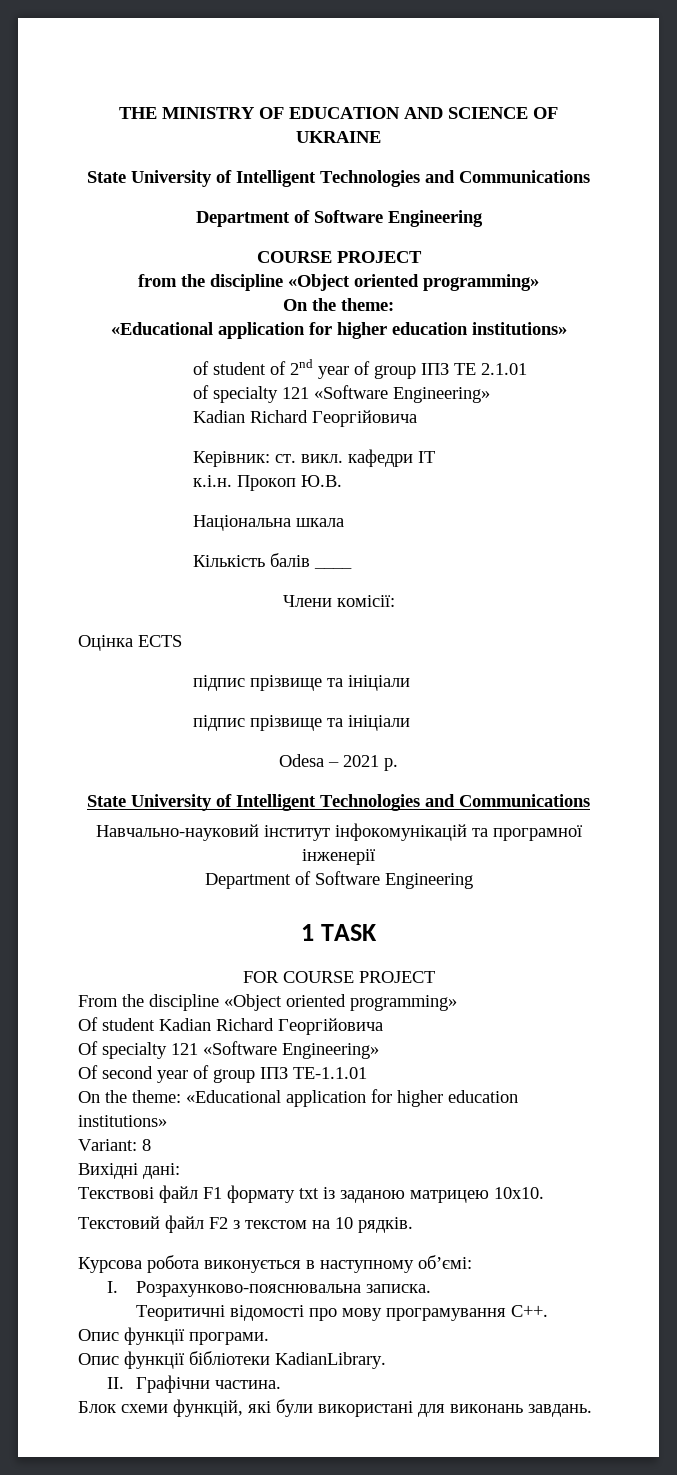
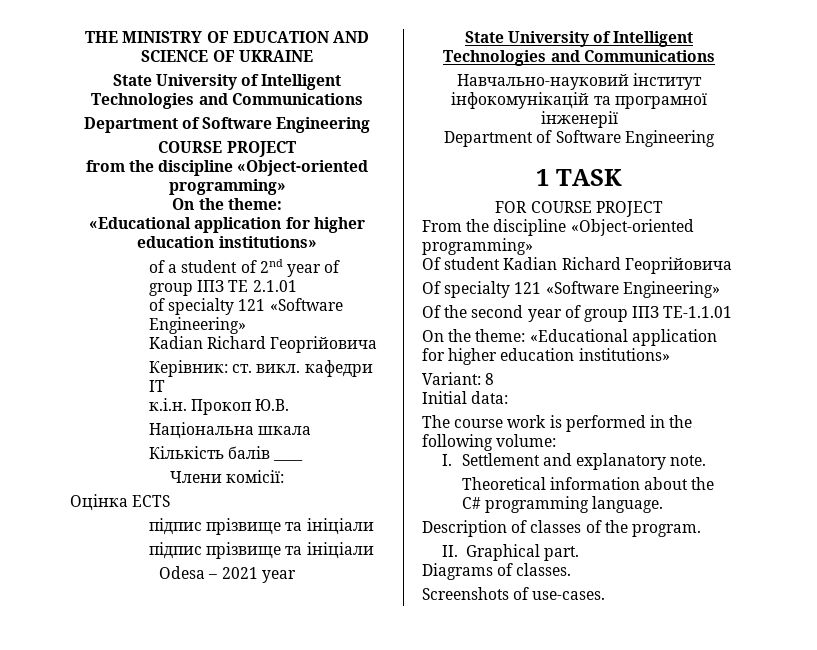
[288,274,419,291] «Object oriented -> [237,160,369,176] «Object-oriented
(209, 368) none -> [168,264,178,273] a
[384,758,398,771] р. -> [261,570,296,583] year
[224,994,346,1011] «Object oriented -> [570,219,694,236] «Object-oriented
(98, 1072) none -> [444,305,468,318] the
[78,1163,180,1179] [78,1185,544,1203] [78,1215,413,1233] [78,1255,472,1273] [106,1281,431,1297] [135,1305,548,1321] [78,1327,269,1345] [78,1351,386,1369] [106,1375,281,1393] [78,1399,592,1417] Вихідні дані: // Текствові файл F1 формату txt із заданою матрицею 10х10. // Текстовий файл F2 з текстом на 10 рядків. // Курсова робота виконується в наступному об’ємі: // I. Розрахунково-пояснювальна записка. // Теоритичні відомості про мову програмування С++. // Опис функції програми. // Опис функції бібліотеки KadianLibrary. // II. Графічни частина. // Блок схеми функцій, які були використані для виконань завдань. -> [422,391,509,404] [422,415,693,432] [422,434,557,451] [441,453,707,470] [461,477,715,490] [461,496,663,513] [422,520,701,537] [441,544,579,561] [422,563,572,580] [422,587,606,600] Initial data: // The course work is performed in the following volume: // I. Settlement and explanatory note. // Theoretical information about the C# programming language. // Description of classes of the program. // II. Graphical part. // Diagrams of classes. // Screenshots of use-cases.

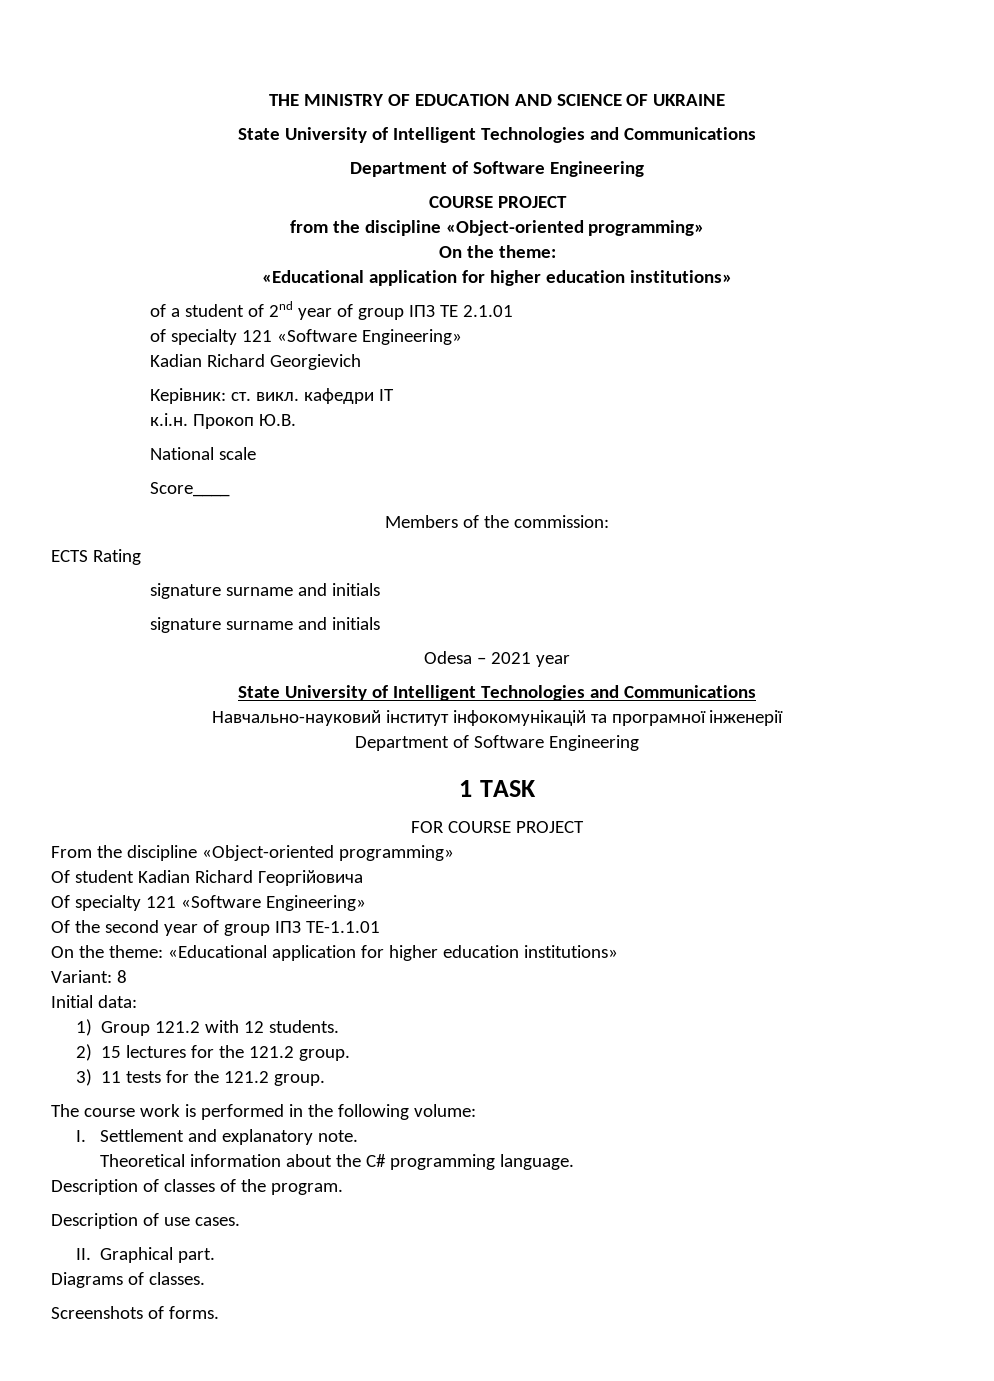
[270,336,378,353] Георгійовича -> [269,354,361,370] Georgievich
[149,422,312,439] [149,446,271,459] [273,459,304,461] [169,470,285,483] [70,494,171,511] [149,518,374,535] [149,542,374,559] Національна шкала // Кількість балів ____ // Члени комісії: // Оцінка ECTS // підпис прізвище та ініціали // підпис прізвище та ініціали -> [149,447,256,460] [149,482,230,497] [385,515,609,528] [51,549,141,565] [149,583,380,599] [149,617,380,633] National scale // Score____ // Members of the commission: // ECTS Rating // signature surname and initials // signature surname and initials
(509, 397) none -> [75,1019,339,1036] [75,1044,350,1061] [75,1069,325,1086] // 1) Group 121.2 with 12 students. // 2) 15 lectures for the 121.2 group. // 3) 11 tests for the 121.2 group.
(701, 530) none -> [51,1213,240,1229] // Description of use cases.
[532,591,606,600] use-cases. -> [168,1306,219,1319] forms.

